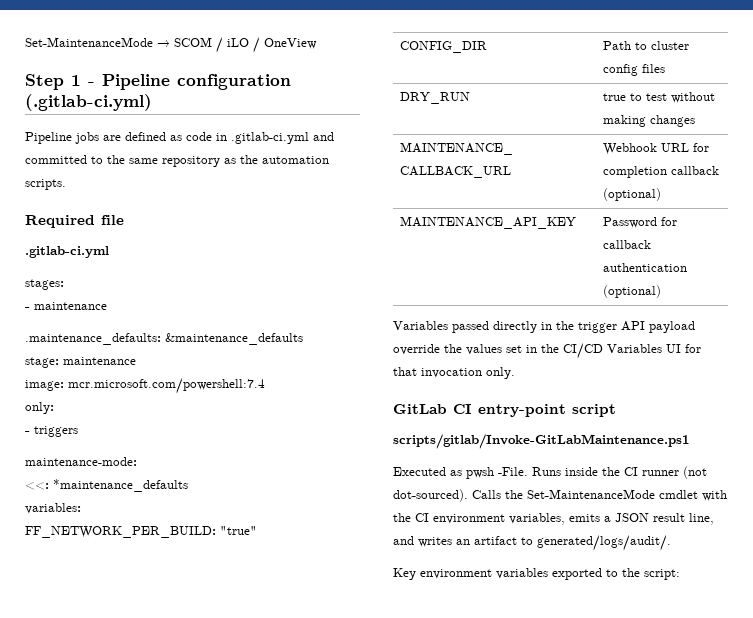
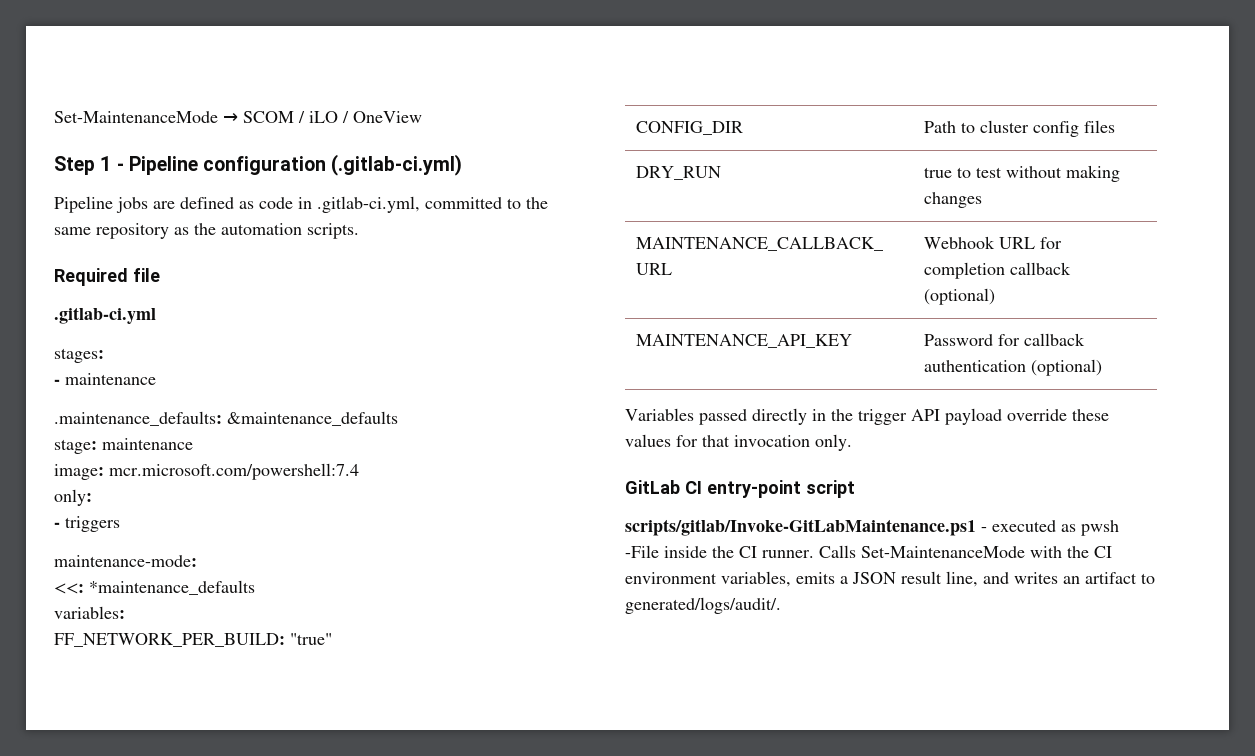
[231,132,334,144] .gitlab-ci.yml and -> [317,196,420,213] .gitlab-ci.yml,
[444,343,681,359] the values set in the CI/CD Variables UI -> [1072,409,1109,421] [625,434,671,447] these values
[393,466,707,479] [393,489,698,502] // Executed as pwsh -File. Runs inside the CI runner (not dot-sourced). Calls the Set-MaintenanceMode cmdlet -> [981,520,1119,536] [625,545,1025,558] - executed as pwsh -File inside the CI runner. Calls Set-MaintenanceMode
[393,568,680,580] // Key environment variables exported to the script: -> (781, 605) none

